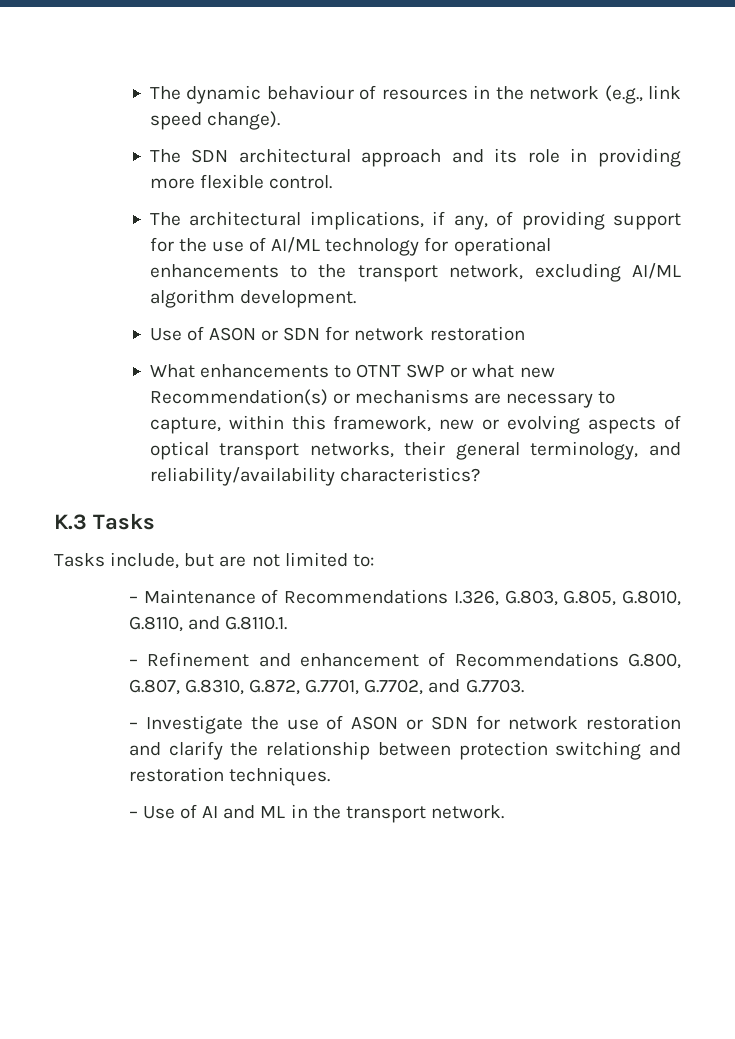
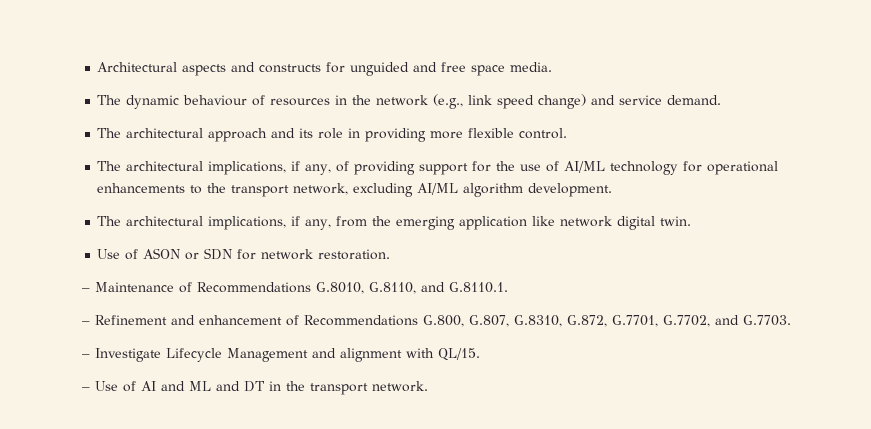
(149, 93) none -> [97,62,553,76] Architectural aspects and constructs for unguided and free space media. //
[206,111,280,130] [149,149,229,163] change). // The SDN -> [538,94,722,109] [97,128,122,138] change) and service demand. // The
(356, 299) none -> [97,216,692,230] // The architectural implications, if any, from the emerging application like network digital twin.
[429,326,525,341] [149,364,555,378] [149,389,616,408] [149,415,681,434] [149,441,681,460] [149,467,480,486] [54,513,155,530] [54,552,374,569] restoration // What enhancements to OTNT SWP or what new Recommendation(s) or mechanisms are necessary to capture, within this framework, new or evolving aspects of optical transport networks, their general terminology, and reliability/availability characteristics? // K.3 Tasks // Tasks include, but are not limited to: -> [318,249,391,260] restoration.
[453,590,617,606] I.326, G.803, G.805, -> (311, 287) none
[250,715,681,730] [128,741,681,760] [128,767,330,786] the use of ASON or SDN for network restoration and clarify the relationship between protection switching and restoration techniques. -> [165,348,480,362] Lifecycle Management and alignment with QL/15.
(286, 812) none -> [215,381,265,392] and DT

